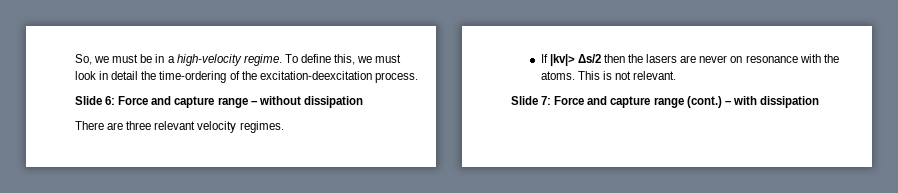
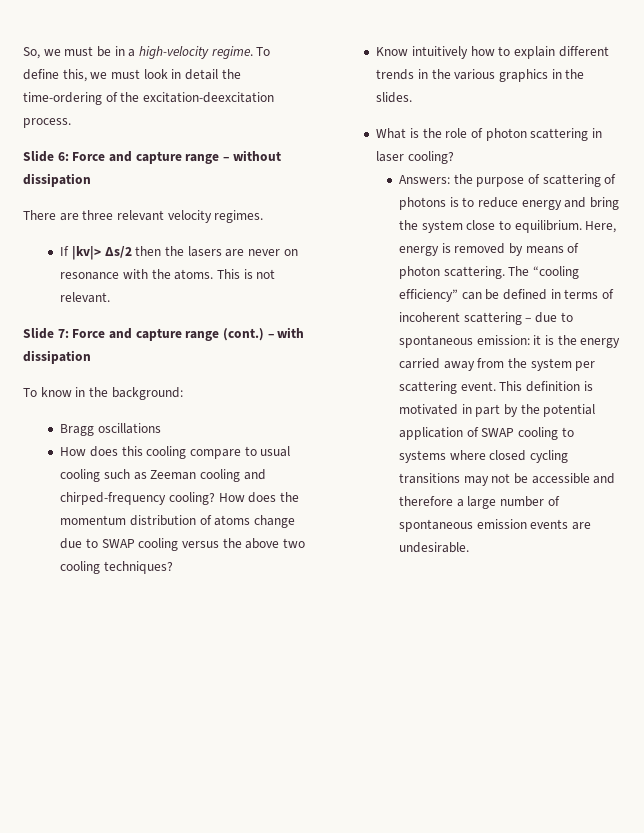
(819, 102) none -> [23,387,183,400] [60,423,162,436] [60,446,291,459] [60,469,266,482] [60,492,300,505] [60,515,296,528] [60,538,305,551] [60,561,174,574] [376,46,609,59] [376,69,585,82] [376,92,413,103] [376,128,602,141] [376,151,455,164] [399,174,617,187] [399,197,619,210] [399,220,617,233] [399,243,580,256] [399,266,579,279] [399,289,614,302] [399,312,573,325] [399,335,621,348] [399,358,596,371] [399,381,593,394] [399,404,596,417] [399,427,574,440] [399,450,568,463] [399,473,616,486] [399,496,560,509] [399,519,591,532] [399,542,470,553] // To know in the background: // Bragg oscillations // How does this cooling compare to usual cooling such as Zeeman cooling and chirped-frequency cooling? How does the momentum distribution of atoms change due to SWAP cooling versus the above two cooling techniques? // Know intuitively how to explain different trends in the various graphics in the slides. // What is the role of photon scattering in laser cooling? // Answers: the purpose of scattering of photons is to reduce energy and bring the system close to equilibrium. Here, energy is removed by means of photon scattering. The “cooling efficiency” can be defined in terms of incoherent scattering – due to spontaneous emission: it is the energy carried away from the system per scattering event. This definition is motivated in part by the potential application of SWAP cooling to systems where closed cycling transitions may not be accessible and therefore a large number of spontaneous emission events are undesirable.

